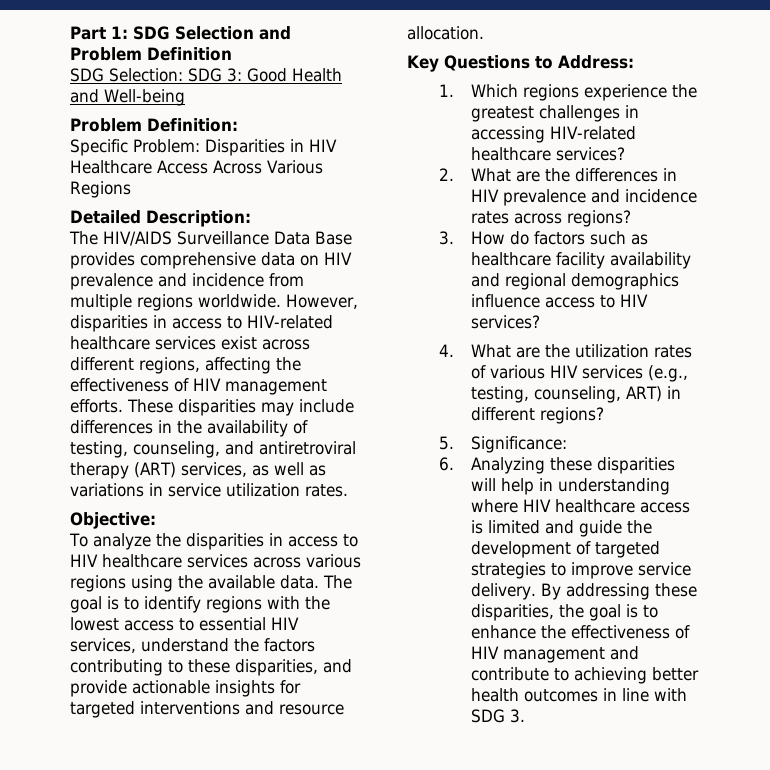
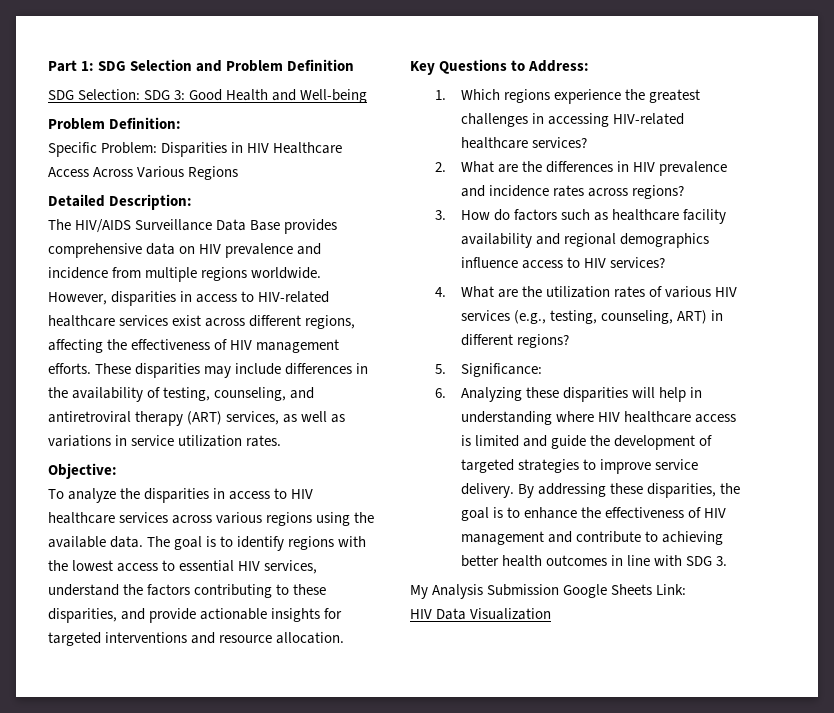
(526, 716) none -> [410,584,687,599] [410,608,552,620] // My Analysis Submission Google Sheets Link: // HIV Data Visualization

